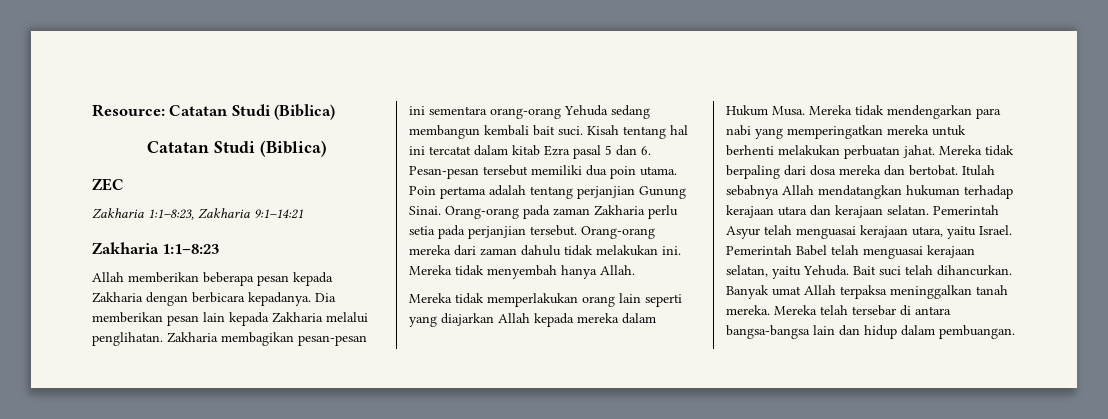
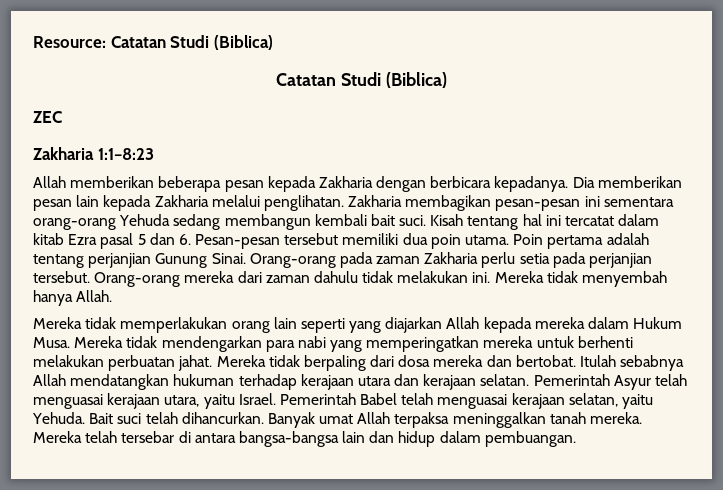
[92,208,303,220] // Zakharia 1:1–8:23, Zakharia 9:1–14:21 -> (62, 117) none

